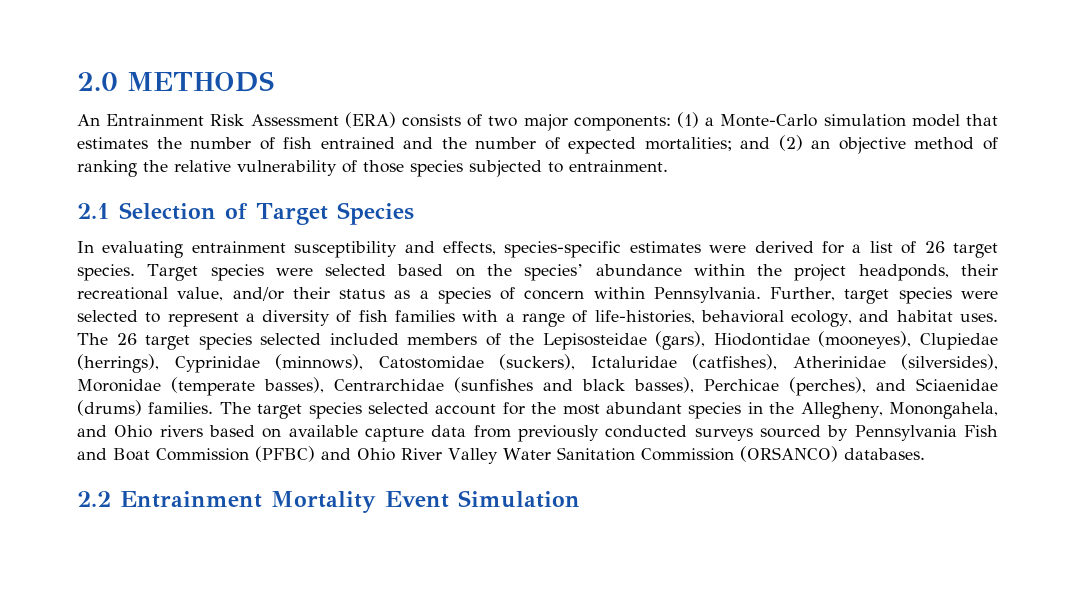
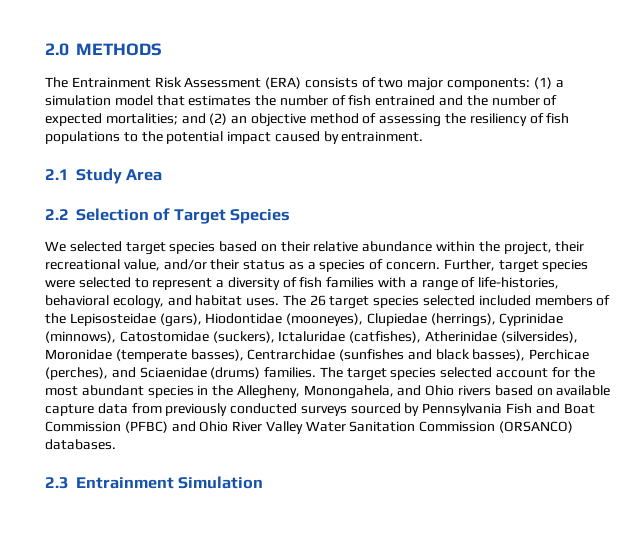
[77,114,100,126] An -> [45,77,68,88] The
[720,114,818,127] Monte-Carlo -> (564, 84) none
[77,160,668,177] [77,202,414,225] [77,241,998,258] [77,264,584,281] ranking the relative vulnerability of those species subjected to entrainment. // 2.1 Selection of Target Species // In evaluating entrainment susceptibility and effects, species-specific estimates were derived for a list of 26 target species. Target species were selected based on the species’ -> [379,113,570,127] [45,131,424,144] [45,168,163,184] [45,208,291,224] [45,241,359,255] assessing the resiliency of fish populations to the potential impact caused by entrainment. // 2.1 Study Area // 2.2 Selection of Target Species // We selected target species based on their relative
[794,264,949,281] project headponds, -> [503,241,552,255] project,
[524,287,761,303] concern within Pennsylvania. -> [386,262,441,270] concern.
[77,491,449,513] 2.2 Entrainment Mortality Event -> [45,477,174,489] 2.3 Entrainment

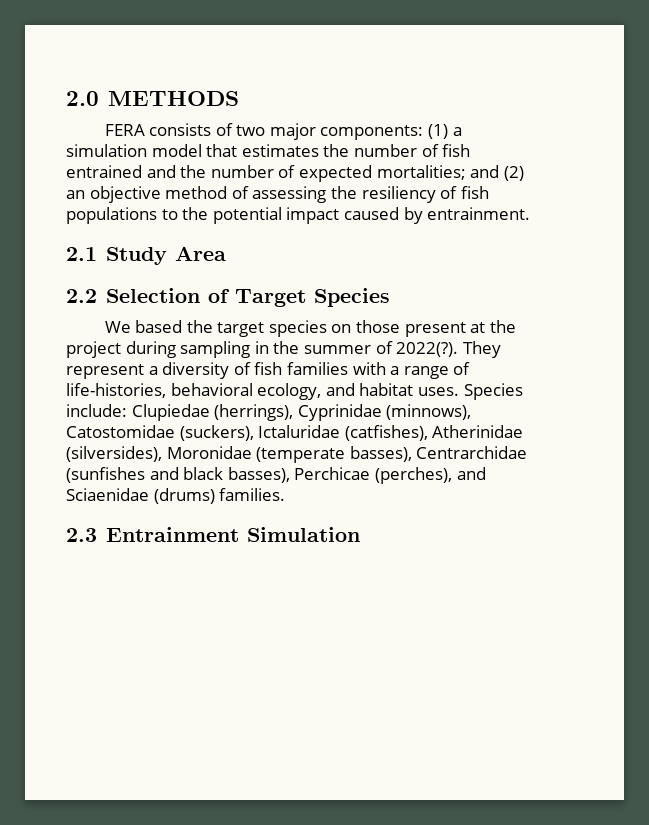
[45,77,302,89] The Entrainment Risk Assessment (ERA) -> [104,124,145,136] FERA
[69,241,585,255] [45,259,589,273] [45,277,149,288] selected target species based on their relative abundance within the project, their recreational value, and/or their status as a species of concern. Further, target species were selected to -> [135,320,516,337] [66,341,501,358] based the target species on those present at the project during sampling in the summer of 2022(?). They
[282,295,611,309] [45,313,364,327] The 26 target species selected included members of the Lepisosteidae (gars), Hiodontidae (mooneyes), -> [463,383,523,400] [66,404,127,417] Species include:
[319,367,595,381] [45,385,611,399] [45,403,595,416] [45,421,574,434] [45,439,116,450] The target species selected account for the most abundant species in the Allegheny, Monongahela, and Ohio rivers based on available capture data from previously conducted surveys sourced by Pennsylvania Fish and Boat Commission (PFBC) and Ohio River Valley Water Sanitation Commission (ORSANCO) databases. -> (286, 494) none

